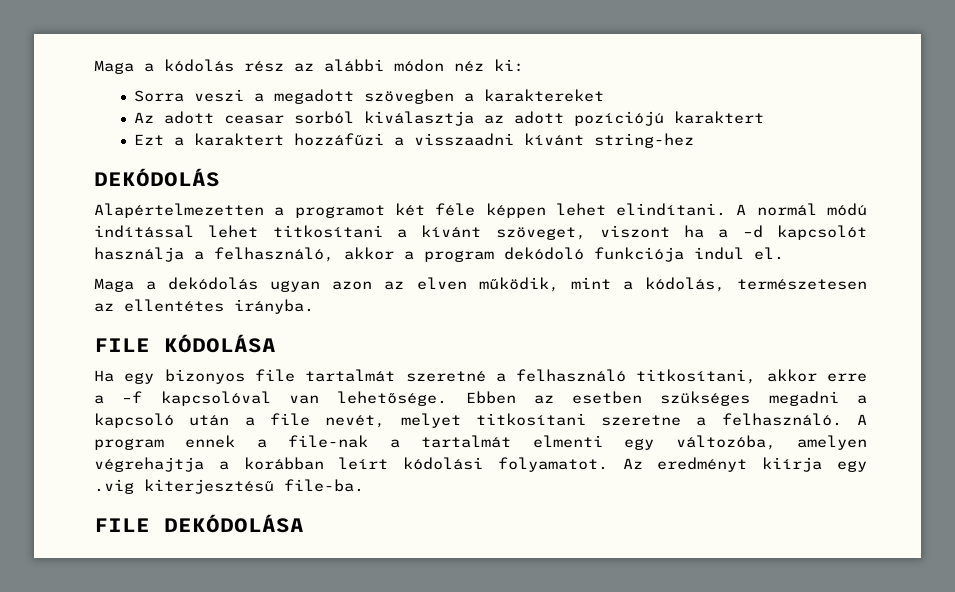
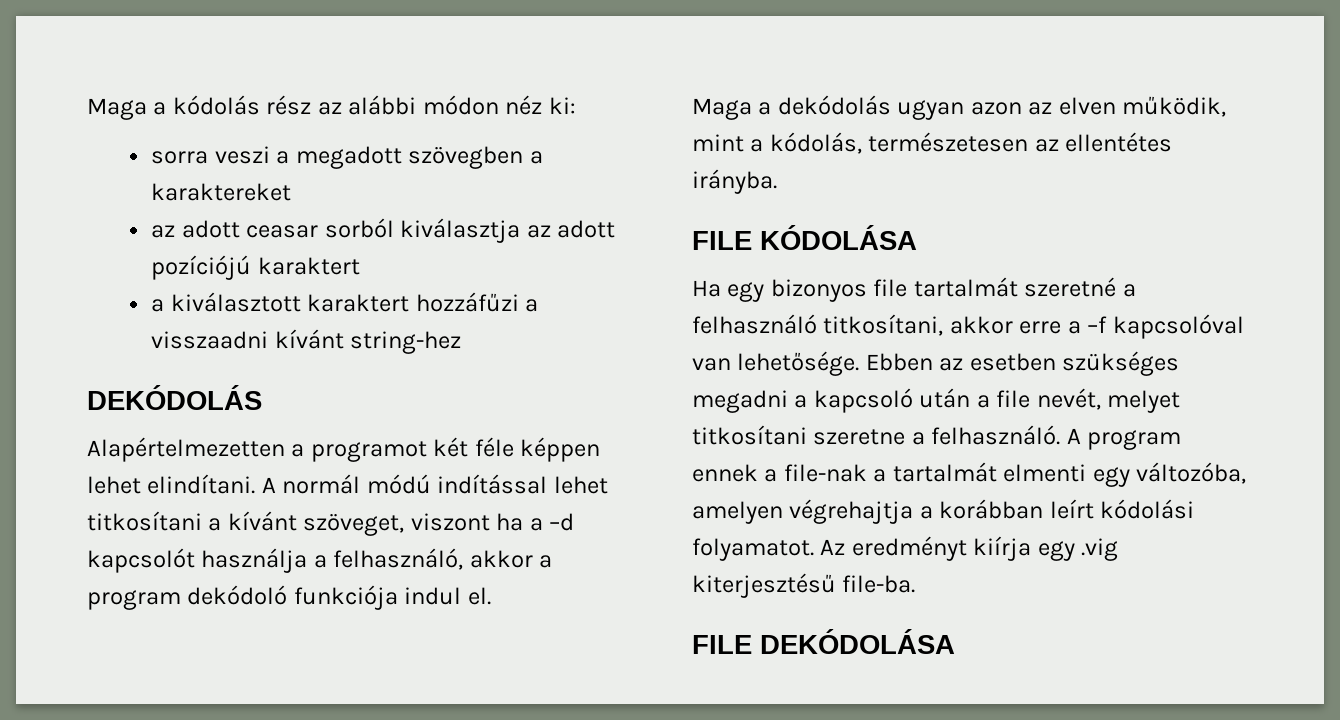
[134,90,185,102] Sorra -> [151,151,209,164] sorra
[134,112,155,123] Az -> [151,225,176,238] az
[134,134,185,146] Ezt a -> [151,292,301,312] a kiválasztott

